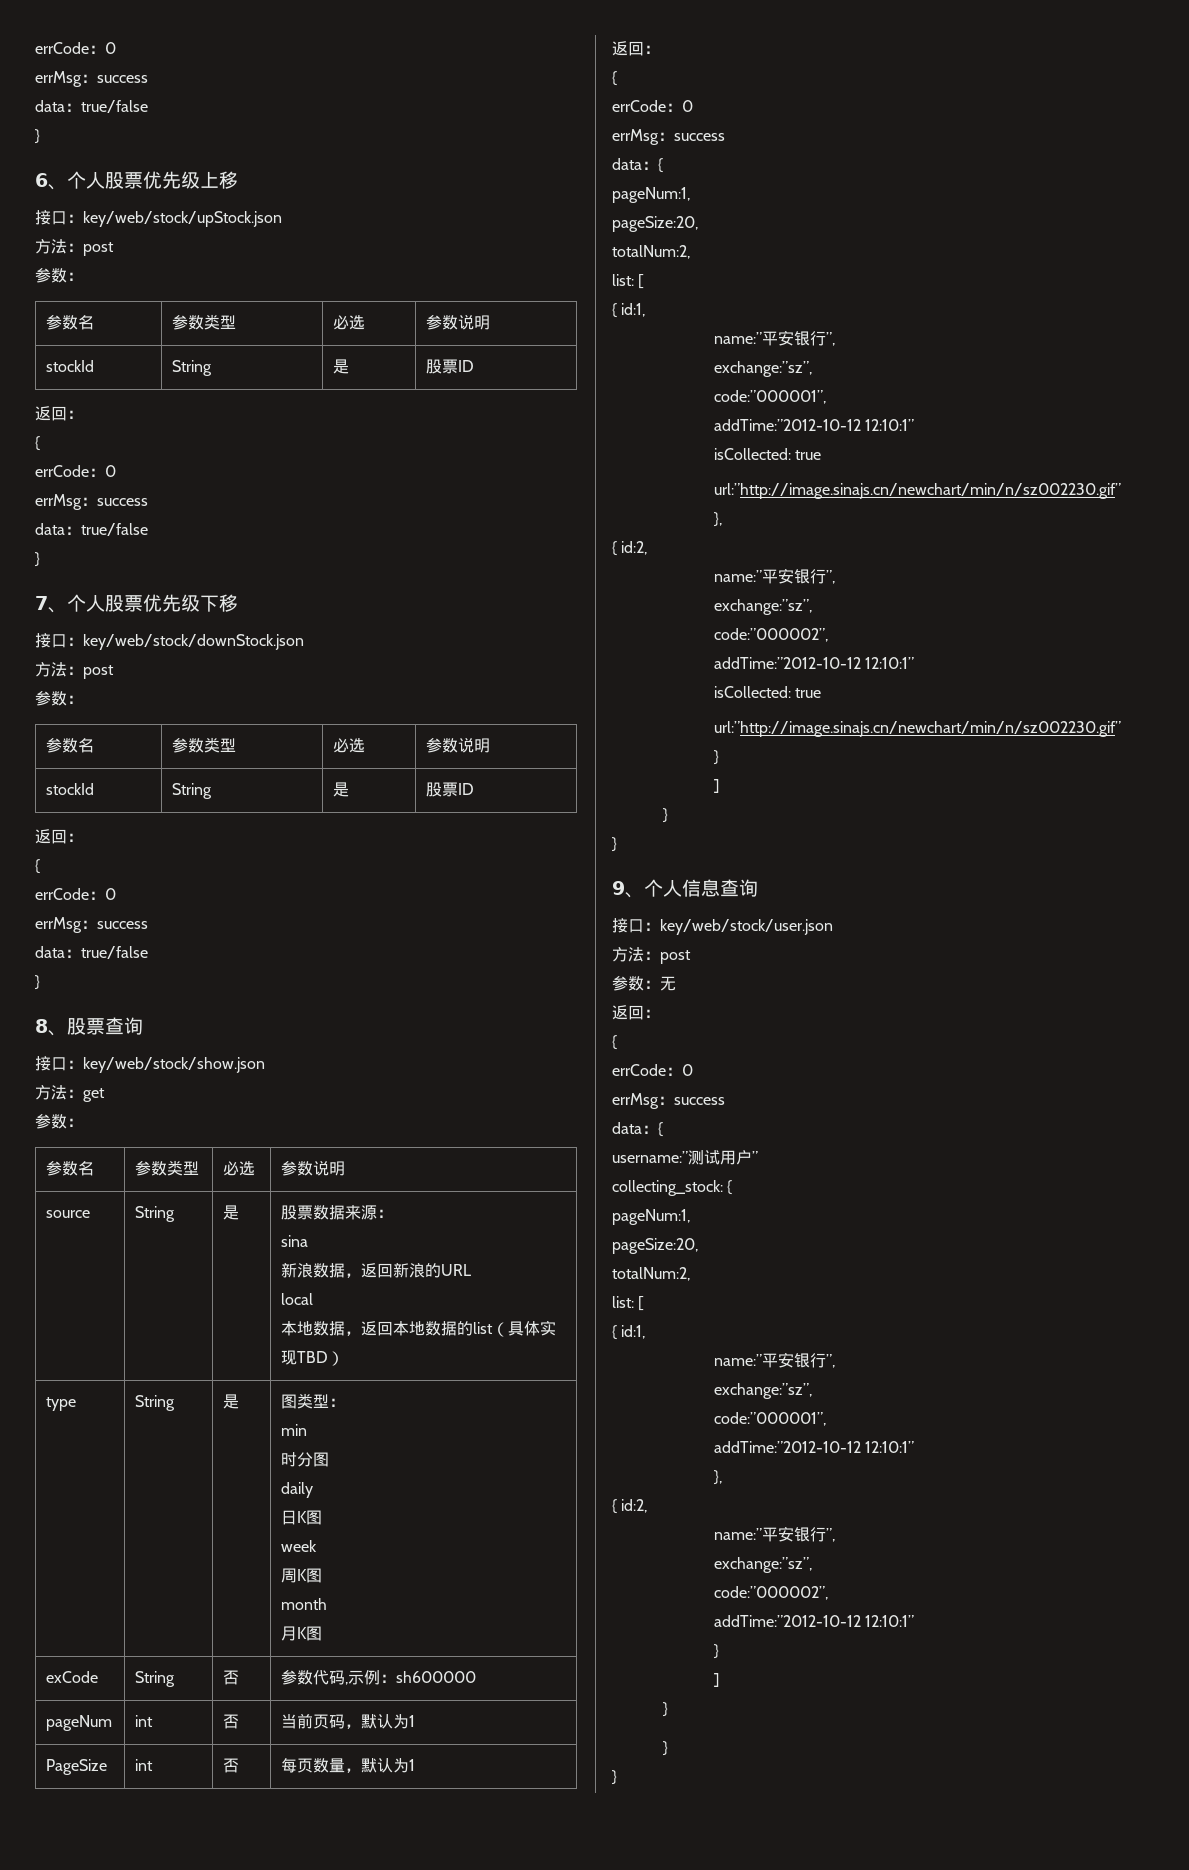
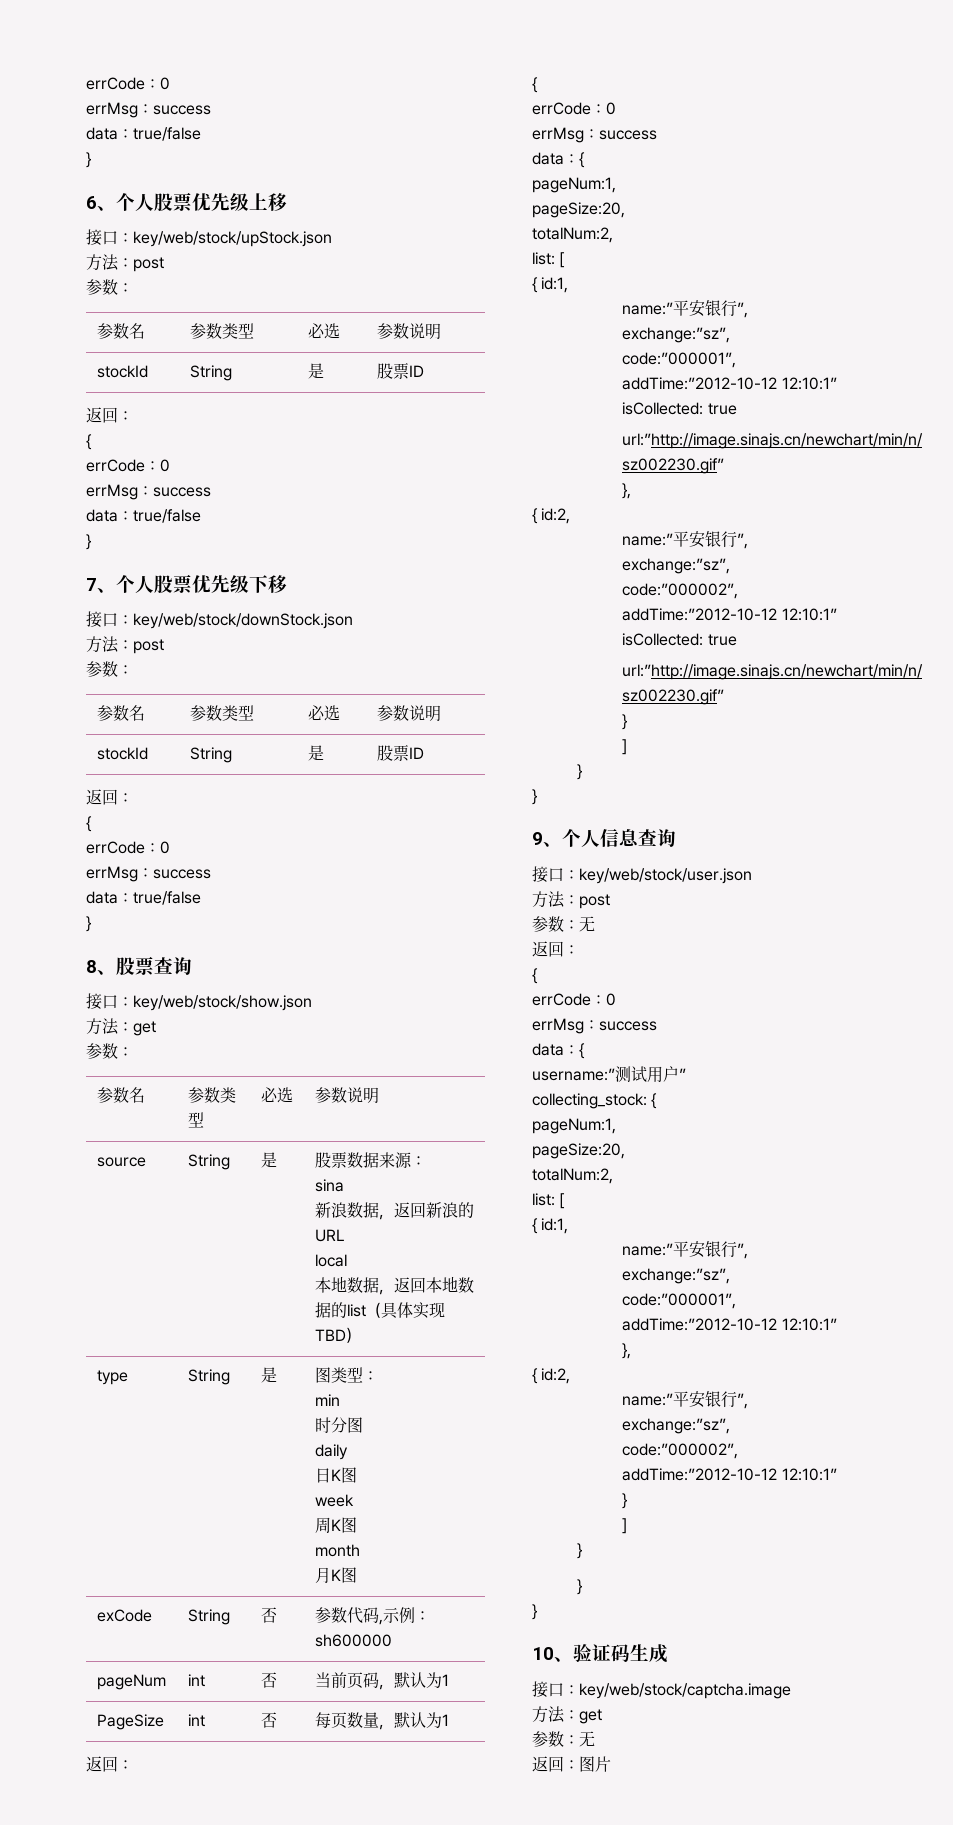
(617, 1777) none -> [532,1644,668,1663] [532,1681,791,1699] [532,1706,602,1724] [532,1731,595,1747] [532,1756,611,1772] // 10、验证码生成 // 接口：key/web/stock/captcha.image // 方法：get // 参数：无 // 返回：图片

